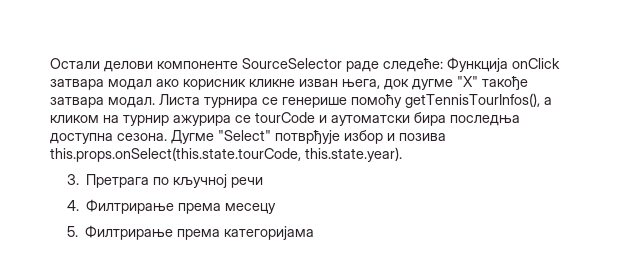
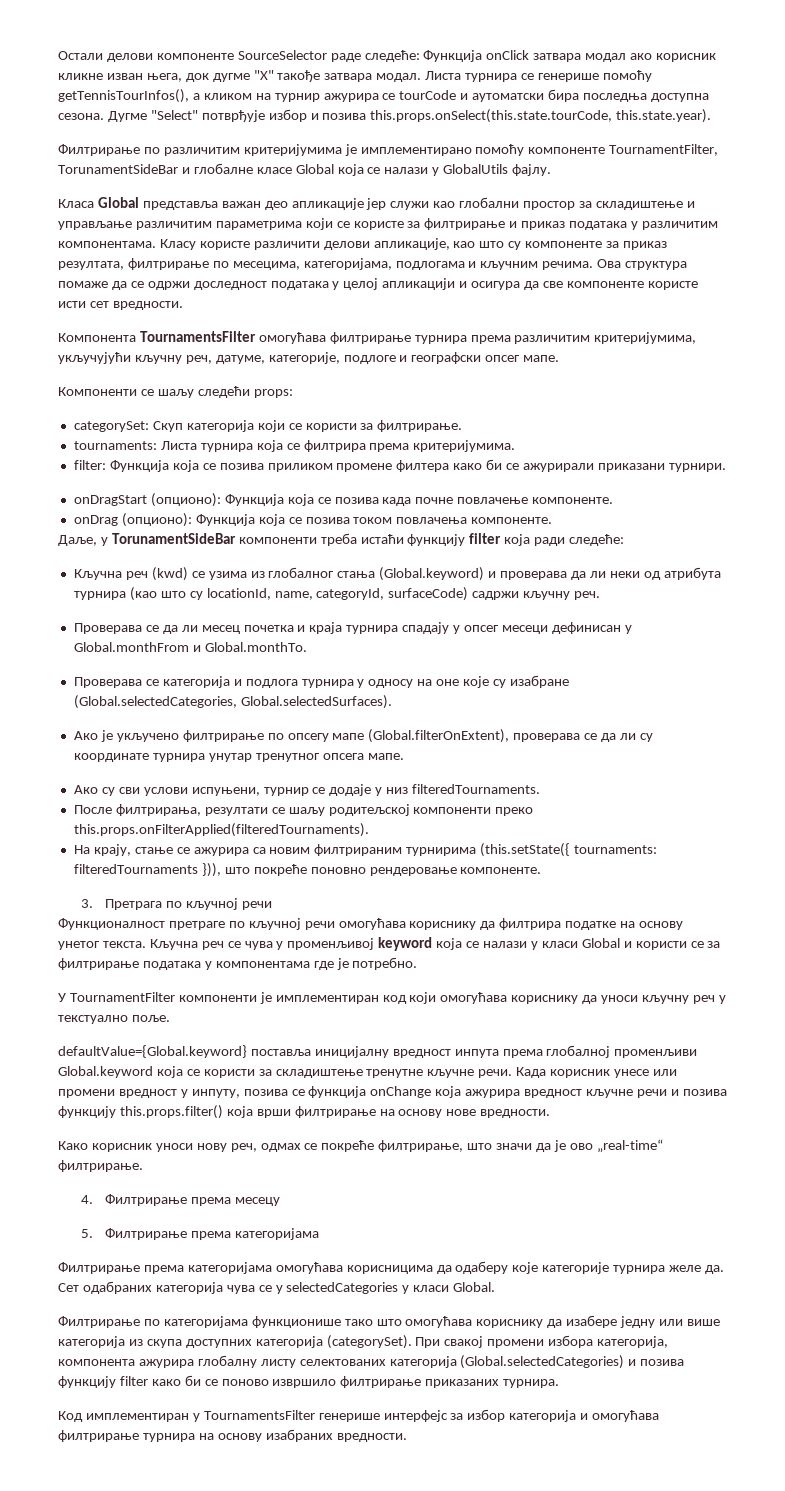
(402, 154) none -> [58,144,719,156] [58,163,552,176] [58,197,695,210] [58,218,718,230] [58,238,668,250] [58,258,688,270] [58,278,698,290] [58,301,183,310] [58,331,697,344] [58,352,560,364] [58,386,293,398] [73,420,463,432] [73,440,516,452] [73,459,726,472] [73,493,614,507] [73,513,553,527] [58,533,625,546] [73,567,721,581] [73,587,601,601] [73,622,632,634] [73,642,307,652] [73,675,569,688] [73,695,392,709] [73,729,653,743] [73,753,404,762] [73,784,541,796] [73,804,534,816] [73,823,369,837] [73,843,658,857] [73,863,542,877] // Филтрирање по различитим критеријумима је имплементирано помоћу компоненте TournamentFilter, TorunamentSideBar и глобалне класе Global која се налази у GlobalUtils фајлу. // Класа Global представља важан део апликације јер служи као глобални простор за складиштење и управљање различитим параметрима који се користе за филтрирање и приказ података у различитим компонентама. Класу користе различити делови апликације, као што су компоненте за приказ резултата, филтрирање по месецима, категоријама, подлогама и кључним речима. Ова структура помаже да се одржи доследност података у целој апликацији и осигура да све компоненте користе исти сет вредности. // Компонента TournamentsFilter омогућава филтрирање турнира према различитим критеријумима, укључујући кључну реч, датуме, категорије, подлоге и географски опсег мапе. // Компоненти се шаљу следећи props: // categorySet: Скуп категорија који се користи за филтрирање. // tournaments: Листа турнира која се филтрира према критеријумима. // filter: Функција која се позива приликом промене филтера како би се ажурирали приказани турнири. // onDragStart (опционо): Функција која се позива када почне повлачење компоненте. // onDrag (опционо): Функција која се позива током повлачења компоненте. // Даље, у TorunamentSideBar компоненти треба истаћи функцију filter која ради следеће: // Кључна реч (kwd) се узима из глобалног стања (Global.keyword) и проверава да ли неки од атрибута турнира (као што су locationId, name, categoryId, surfaceCode) садржи кључну реч. // Проверава се да ли месец почетка и краја турнира спадају у опсег месеци дефинисан у Global.monthFrom и Global.monthTo. // Проверава се категорија и подлога турнира у односу на оне које су изабране (Global.selectedCategories, Global.selectedSurfaces). // Ако је укључено филтрирање по опсегу мапе (Global.filterOnExtent), проверава се да ли су координате турнира унутар тренутног опсега мапе. // Ако су сви услови испуњени, турнир се додаје у низ filteredTournaments. // После филтрирања, резултати се шаљу родитељској компоненти преко this.props.onFilterApplied(filteredTournaments). // На крају, стање се ажурира са новим филтрираним турнирима (this.setState({ tournaments: filteredTournaments })), што покреће поновно рендеровање компоненте.
(263, 182) none -> [58,918,684,930] [58,937,721,951] [58,957,418,970] [58,992,726,1004] [58,1015,170,1024] [58,1045,698,1058] [58,1066,677,1078] [58,1086,727,1098] [58,1105,551,1119] [58,1139,663,1153] [58,1160,143,1172] // Функционалност претраге по кључној речи омогућава кориснику да филтрира податке на основу унетог текста. Кључна реч се чува у променљивој keyword која се налази у класи Global и користи се за филтрирање података у компонентама где је потребно. // У TournamentFilter компоненти је имплементиран код који омогућава кориснику да уноси кључну реч у текстуално поље. // defaultValue={Global.keyword} поставља иницијалну вредност инпута према глобалној променљиви Global.keyword која се користи за складиштење тренутне кључне речи. Када корисник унесе или промени вредност у инпуту, позива се функција onChange која ажурира вредност кључне речи и позива функцију this.props.filter() која врши филтрирање на основу нове вредности. // Како корисник уноси нову реч, одмах се покреће филтрирање, што значи да је ово „real-time“ филтрирање.
(314, 233) none -> [58,1261,725,1274] [58,1281,496,1294] [58,1315,720,1328] [58,1335,669,1349] [58,1355,685,1369] [58,1375,560,1388] [58,1409,660,1422] [58,1429,407,1442] // Филтрирање према категоријама омогућава корисницима да одаберу које категорије турнира желе да. Сет одабраних категорија чува се у selectedCategories у класи Global. // Филтрирање по категоријама функционише тако што омогућава кориснику да изабере једну или више категорија из скупа доступних категорија (categorySet). При свакој промени избора категорија, компонентa ажурира глобалну листу селектованих категорија (Global.selectedCategories) и позива функцију filter како би се поново извршило филтрирање приказаних турнира. // Код имплементиран у TournamentsFilter генерише интерфејс за избор категорија и омогућава филтрирање турнира на основу изабраних вредности.

